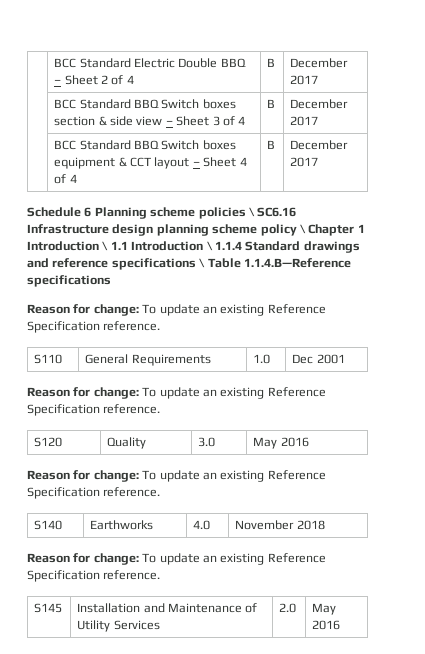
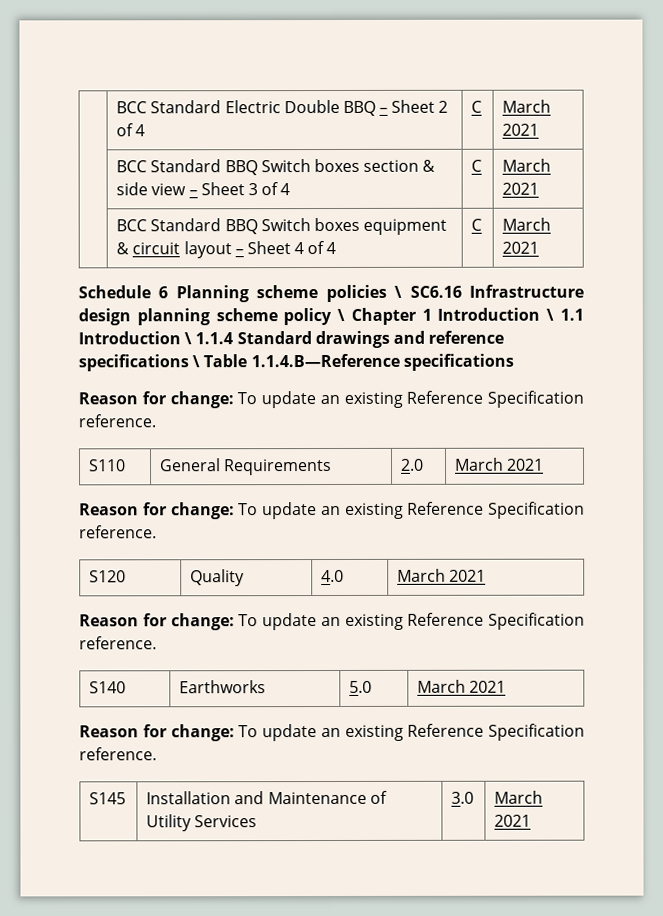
[267,58,276,67] [290,58,349,68] [290,75,319,85] B | December 2017 -> [471,100,483,113] [502,99,552,113] [502,123,540,136] C | March 2021
[267,99,276,108] [290,99,349,109] [290,116,319,126] B | December 2017 -> [471,159,483,172] [502,158,552,172] [502,182,540,195] C | March 2021
[130,157,152,167] CCT -> [132,242,181,255] circuit
[267,140,276,149] [290,140,349,150] [290,157,319,167] B | December 2017 -> [471,218,483,231] [502,217,552,231] [502,241,540,254] C | March 2021
[253,354,271,364] [292,354,345,364] 1.0 | Dec 2001 -> [401,458,425,471] [454,457,545,471] 2.0 | March 2021
[198,437,216,447] [253,437,309,449] 3.0 | May 2016 -> [321,569,345,583] [397,568,487,582] 4.0 | March 2021
[193,520,211,530] [235,520,325,530] 4.0 | November 2018 -> [349,680,373,693] [417,679,507,693] 5.0 | March 2021
[279,603,297,613] [312,603,337,615] [312,620,341,630] 2.0 | May 2016 -> [451,791,475,804] [494,790,544,804] [494,814,532,827] 3.0 | March 2021

